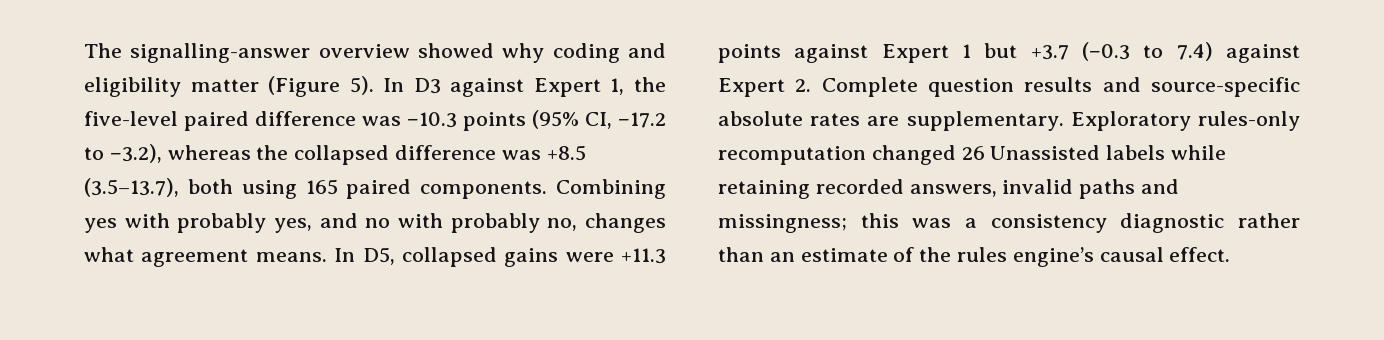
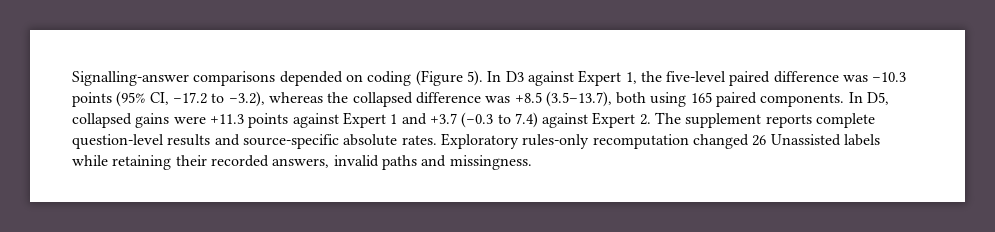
[84,43,666,63] [84,77,259,97] The signalling-answer overview showed why coding and eligibility matter -> [72,71,412,86] Signalling-answer comparisons depended on coding
[555,179,666,199] [84,213,666,233] [84,247,327,267] Combining yes with probably yes, and no with probably no, changes what agreement means. -> (845, 100) none
[984,43,1018,58] but -> [401,113,427,125] and
[821,77,1014,97] Complete question -> [655,112,876,128] [72,134,164,149] The supplement reports complete question-level
[810,111,1064,131] rates are supplementary. -> [401,135,437,145] rates.
(810, 189) none -> [175,155,207,166] their
[718,213,1300,233] [718,247,1231,267] missingness; this was a consistency diagnostic rather than an estimate of the rules engine’s causal effect. -> [449,155,532,170] missingness.

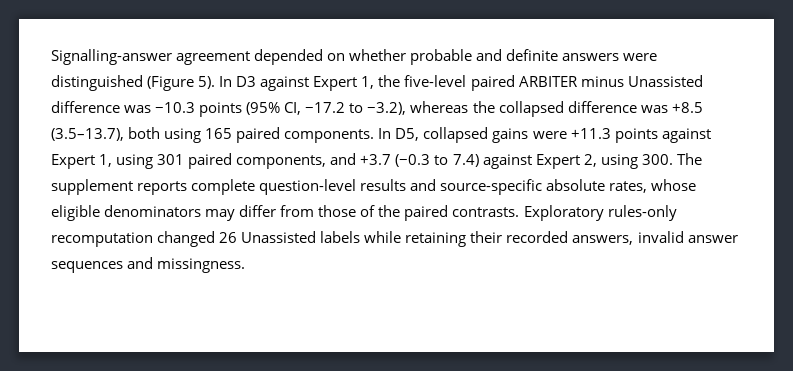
[193,71,276,86] comparisons -> [176,51,251,65] agreement
[367,71,412,86] coding -> [349,49,658,65] [51,75,143,91] whether probable and definite answers were distinguished
(771, 78) none -> [518,75,703,87] ARBITER minus Unassisted
[390,114,398,124] 1 -> [99,153,327,169] 1, using 301 paired components,
[639,114,651,125] 2. -> [583,154,673,169] 2, using 300.
[401,135,437,145] rates. -> [609,179,697,193] [51,205,520,221] rates, whose eligible denominators may differ from those of the paired contrasts.
[381,155,417,170] paths -> [687,235,738,243] [51,261,123,273] answer sequences

